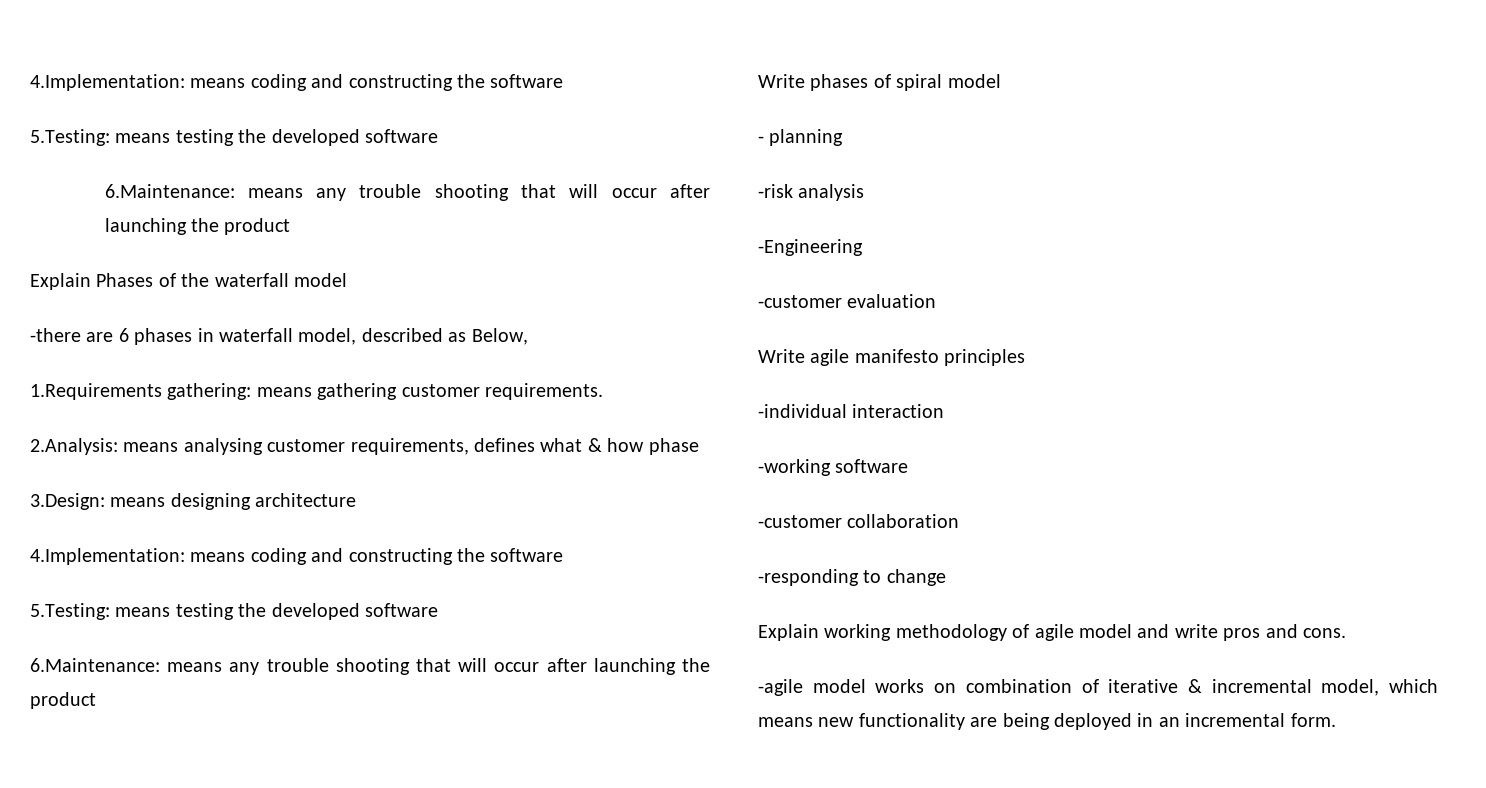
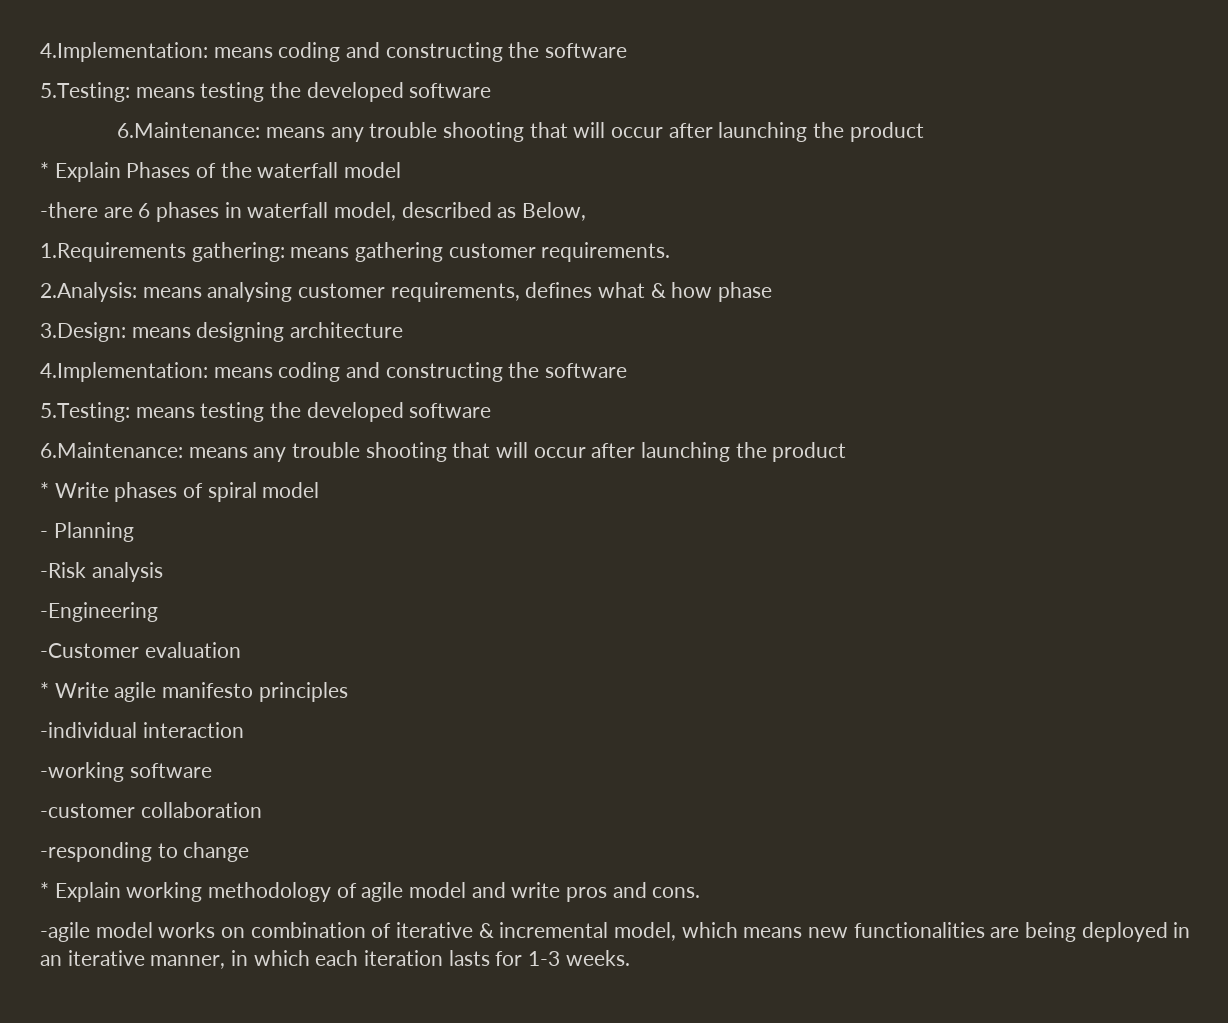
(291, 226) none -> [40,162,49,178] *
(96, 700) none -> [40,482,49,498] *
[769,129,844,146] [758,184,793,198] planning // -risk -> [53,522,134,542] [40,562,86,578] Planning // -Risk
[758,295,842,308] -customer -> [40,643,139,658] -Customer
(937, 301) none -> [40,682,49,698] *
(946, 577) none -> [40,882,49,898] *
[858,713,965,730] functionality -> [853,922,985,938] functionalities
[1185,713,1336,727] incremental form. -> [67,950,630,969] iterative manner, in which each iteration lasts for 1-3 weeks.

